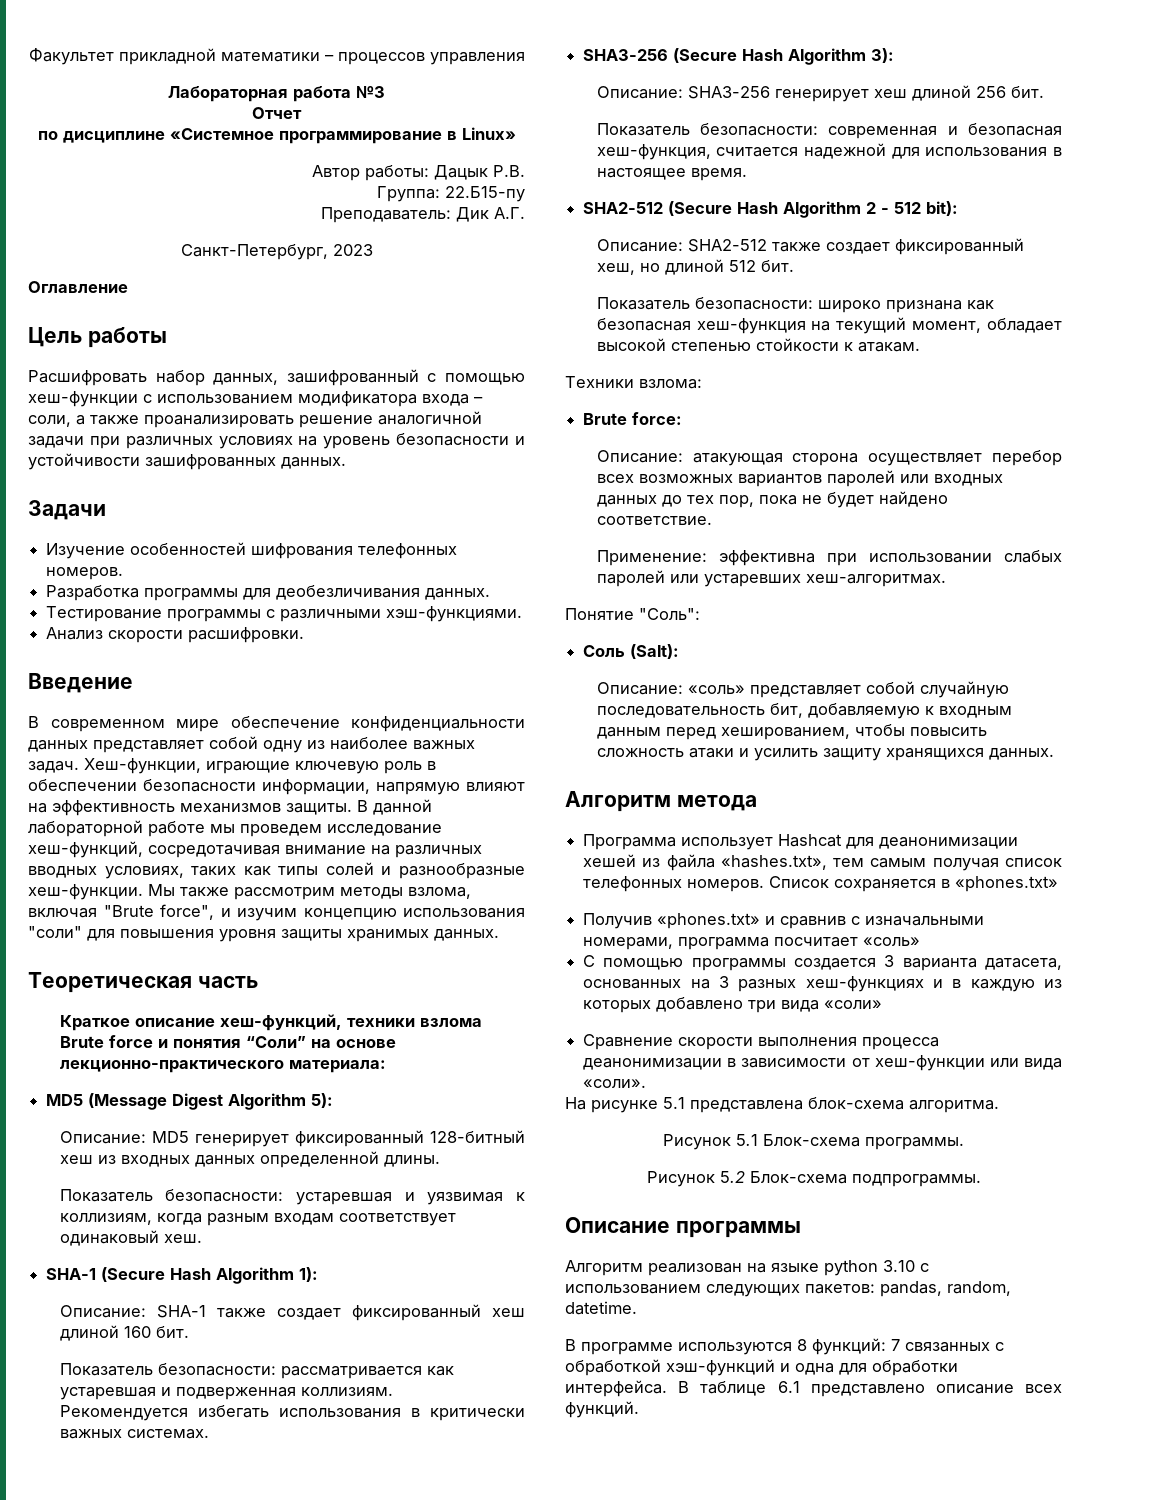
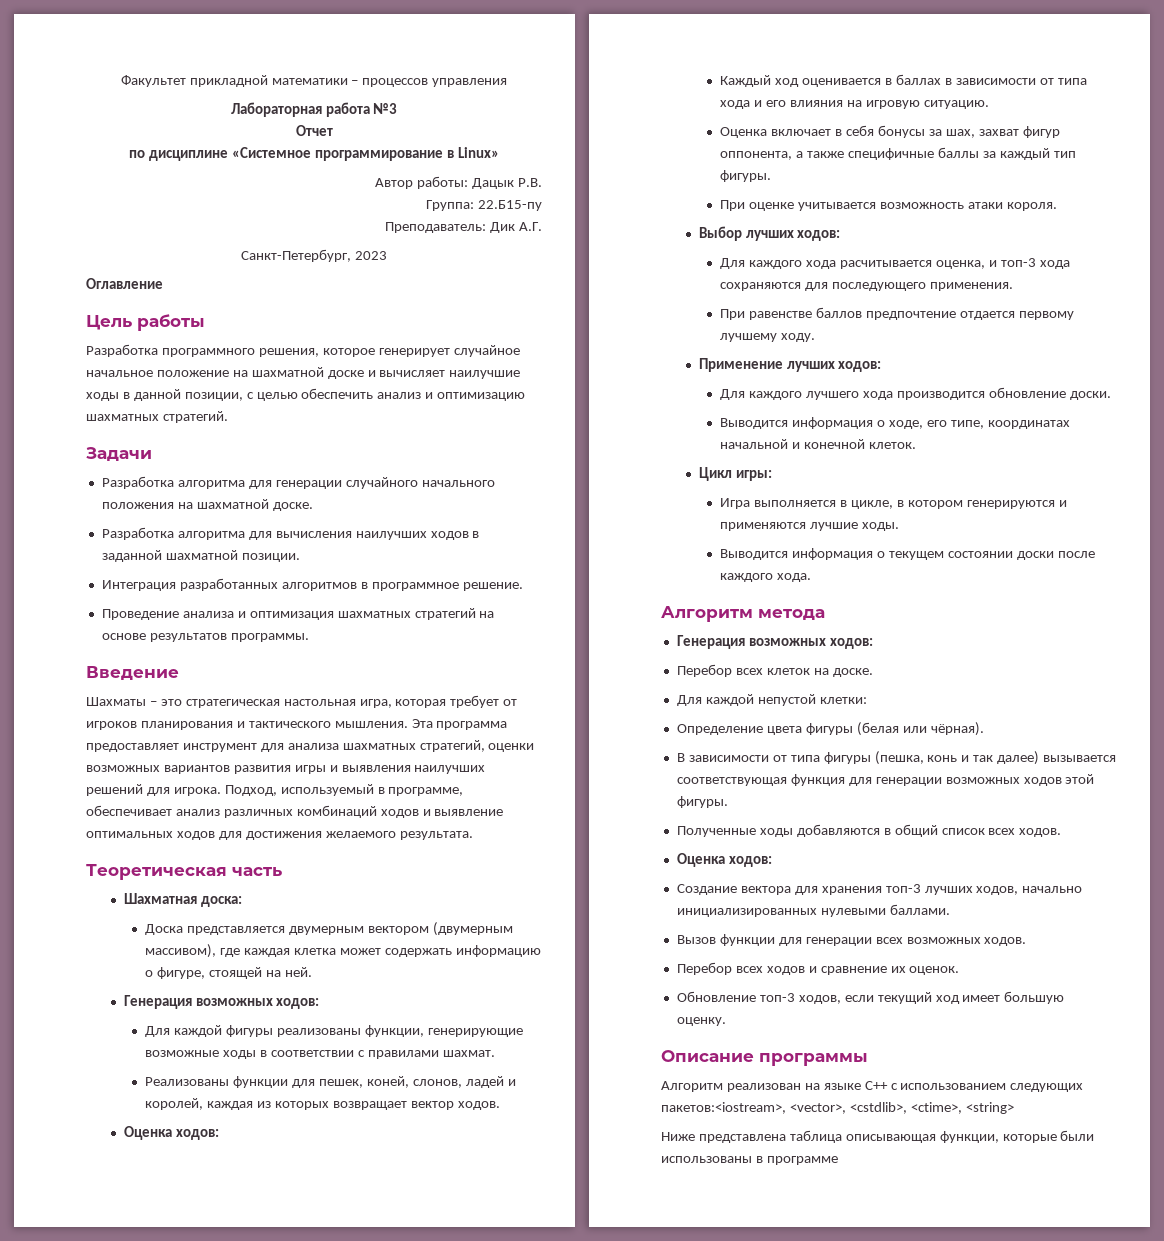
[28,369,525,386] [28,391,483,407] [28,411,482,428] [28,433,525,449] [28,453,346,470] [28,500,106,520] [46,542,458,559] [46,567,124,580] [46,585,491,601] [46,606,523,622] [46,627,305,643] [28,673,133,693] [28,716,525,732] [28,736,475,753] [28,758,436,774] [28,779,525,795] [28,799,432,816] [28,820,442,837] [28,841,482,858] [28,862,525,879] [28,884,471,900] [28,904,525,921] [28,926,499,942] [28,972,258,993] [59,1014,482,1031] [59,1035,396,1048] [59,1060,386,1073] [46,1093,334,1110] [59,1130,525,1147] [59,1151,440,1168] [59,1189,525,1205] [59,1213,456,1226] [59,1230,202,1246] [46,1267,319,1284] [59,1304,525,1321] [59,1325,189,1341] [59,1363,454,1379] [59,1387,393,1400] [59,1405,525,1421] [59,1429,209,1439] [583,48,895,65] [596,85,1044,102] [596,123,1062,139] [596,143,1062,160] [596,168,747,181] [583,201,959,218] [596,238,1024,255] [596,259,794,275] [596,297,994,313] [596,317,1062,334] [596,338,920,352] [565,376,702,389] [583,412,683,425] [596,450,1062,466] [596,470,1003,487] [596,491,948,508] [596,516,712,525] [596,550,1062,566] [596,570,946,587] [565,608,700,620] [583,644,680,659] [596,681,1009,698] [596,703,1012,719] [596,724,987,740] [596,748,1054,761] [565,791,757,812] [583,834,1019,850] [583,854,1062,871] [583,876,1059,892] [583,913,985,929] [583,937,921,950] [583,955,1062,971] [583,976,1062,992] [583,997,883,1013] [583,1034,940,1050] [583,1055,1062,1071] [583,1079,647,1088] [565,1097,999,1113] [663,1134,964,1150] [646,1171,981,1187] Расшифровать набор данных, зашифрованный с помощью хеш-функции с использованием модификатора входа – соли, а также проанализировать решение аналогичной задачи при различных условиях на уровень безопасности и устойчивости зашифрованных данных. // Задачи // Изучение особенностей шифрования телефонных номеров. // Разработка программы для деобезличивания данных. // Тестирование программы с различными хэш-функциями. // Анализ скорости расшифровки. // Введение // В современном мире обеспечение конфиденциальности данных представляет собой одну из наиболее важных задач. Хеш-функции, играющие ключевую роль в обеспечении безопасности информации, напрямую влияют на эффективность механизмов защиты. В данной лабораторной работе мы проведем исследование хеш-функций, сосредотачивая внимание на различных вводных условиях, таких как типы солей и разнообразные хеш-функции. Мы также рассмотрим методы взлома, включая "Brute force", и изучим концепцию использования "соли" для повышения уровня защиты хранимых данных. // Теоретическая часть // Краткое описание хеш-функций, техники взлома Brute force и понятия “Соли” на основе лекционно-практического материала: // MD5 (Message Digest Algorithm 5): // Описание: MD5 генерирует фиксированный 128-битный хеш из входных данных определенной длины. // Показатель безопасности: устаревшая и уязвимая к коллизиям, когда разным входам соответствует одинаковый хеш. // SHA-1 (Secure Hash Algorithm 1): // Описание: SHA-1 также создает фиксированный хеш длиной 160 бит. // Показатель безопасности: рассматривается как устаревшая и подверженная коллизиям. Рекомендуется избегать использования в критически важных системах. // SHA3-256 (Secure Hash Algorithm 3): // Описание: SHA3-256 генерирует хеш длиной 256 бит. // Показатель безопасности: современная и безопасная хеш-функция, считается надежной для использования в настоящее время. // SHA2-512 (Secure Hash Algorithm 2 - 512 bit): // Описание: SHA2-512 также создает фиксированный хеш, но длиной 512 бит. // Показатель безопасности: широко признана как безопасная хеш-функция на текущий момент, обладает высокой степенью стойкости к атакам. // Техники взлома: // Brute force: // Описание: атакующая сторона осуществляет перебор всех возможных вариантов паролей или входных данных до тех пор, пока не будет найдено соответствие. // Применение: эффективна при использовании слабых паролей или устаревших хеш-алгоритмах. // Понятие "Соль": // Соль (Salt): // Описание: «соль» представляет собой случайную последовательность бит, добавляемую к входным данным перед хешированием, чтобы повысить сложность атаки и усилить защиту хранящихся данных. // Алгоритм метода // Программа использует Hashcat для деанонимизации хешей из файла «hashes.txt», тем самым получая список телефонных номеров. Список сохраняется в «phones.txt» // Получив «phones.txt» и сравнив с изначальными номерами, программа посчитает «соль» // С помощью программы создается 3 варианта датасета, основанных на 3 разных хеш-функциях и в каждую из которых добавлено три вида «соли» // Сравнение скорости выполнения процесса деанонимизации в зависимости от хеш-функции или вида «соли». // На рисунке 5.1 представлена блок-схема алгоритма. // Рисунок 5.1 Блок-схема программы. // Рисунок 5.2 Блок-схема подпрограммы. -> [86,344,520,357] [86,367,521,379] [86,388,526,401] [86,411,228,423] [86,447,152,461] [101,476,495,489] [101,499,313,511] [101,527,480,540] [101,550,300,562] [101,578,523,591] [101,608,495,620] [101,633,309,642] [86,666,179,680] [86,695,518,708] [86,719,508,730] [86,740,535,752] [86,765,486,774] [86,784,464,796] [86,805,504,818] [86,831,473,840] [86,864,282,880] [123,893,242,907] [145,922,513,936] [145,944,541,958] [145,967,312,979] [123,995,320,1009] [145,1025,523,1037] [145,1050,495,1059] [145,1076,516,1088] [145,1098,500,1110] [123,1126,219,1140] [720,74,1087,87] [720,100,989,109] [720,125,1060,138] [720,147,1076,160] [720,170,772,182] [720,200,1057,211] [698,226,841,241] [720,258,1070,269] [720,282,1014,291] [720,307,1074,320] [720,333,816,342] [698,358,882,372] [720,387,1111,400] [720,417,1070,429] [720,439,917,449] [698,467,772,481] [720,498,1067,509] [720,522,900,531] [720,548,1095,560] [720,573,812,582] [661,606,825,622] [676,635,873,649] [676,664,873,677] [676,694,867,706] [676,722,984,736] [676,751,1117,765] [676,774,1095,786] [676,796,728,808] [676,824,1062,837] [676,853,772,867] [676,884,1083,895] [676,904,950,917] [676,934,1027,946] [676,962,960,975] [676,991,1065,1004] [676,1017,726,1026] Разработка программного решения, которое генерирует случайное начальное положение на шахматной доске и вычисляет наилучшие ходы в данной позиции, с целью обеспечить анализ и оптимизацию шахматных стратегий. // Задачи // Разработка алгоритма для генерации случайного начального положения на шахматной доске. // Разработка алгоритма для вычисления наилучших ходов в заданной шахматной позиции. // Интеграция разработанных алгоритмов в программное решение. // Проведение анализа и оптимизация шахматных стратегий на основе результатов программы. // Введение // Шахматы – это стратегическая настольная игра, которая требует от игроков планирования и тактического мышления. Эта программа предоставляет инструмент для анализа шахматных стратегий, оценки возможных вариантов развития игры и выявления наилучших решений для игрока. Подход, используемый в программе, обеспечивает анализ различных комбинаций ходов и выявление оптимальных ходов для достижения желаемого результата. // Теоретическая часть // Шахматная доска: // Доска представляется двумерным вектором (двумерным массивом), где каждая клетка может содержать информацию о фигуре, стоящей на ней. // Генерация возможных ходов: // Для каждой фигуры реализованы функции, генерирующие возможные ходы в соответствии с правилами шахмат. // Реализованы функции для пешек, коней, слонов, ладей и королей, каждая из которых возвращает вектор ходов. // Оценка ходов: // Каждый ход оценивается в баллах в зависимости от типа хода и его влияния на игровую ситуацию. // Оценка включает в себя бонусы за шах, захват фигур оппонента, а также специфичные баллы за каждый тип фигуры. // При оценке учитывается возможность атаки короля. // Выбор лучших ходов: // Для каждого хода расчитывается оценка, и топ-3 хода сохраняются для последующего применения. // При равенстве баллов предпочтение отдается первому лучшему ходу. // Применение лучших ходов: // Для каждого лучшего хода производится обновление доски. // Выводится информация о ходе, его типе, координатах начальной и конечной клеток. // Цикл игры: // Игра выполняется в цикле, в котором генерируются и применяются лучшие ходы. // Выводится информация о текущем состоянии доски после каждого хода. // Алгоритм метода // Генерация возможных ходов: // Перебор всех клеток на доске. // Для каждой непустой клетки: // Определение цвета фигуры (белая или чёрная). // В зависимости от типа фигуры (пешка, конь и так далее) вызывается соответствующая функция для генерации возможных ходов этой фигуры. // Полученные ходы добавляются в общий список всех ходов. // Оценка ходов: // Создание вектора для хранения топ-3 лучших ходов, начально инициализированных нулевыми баллами. // Вызов функции для генерации всех возможных ходов. // Перебор всех ходов и сравнение их оценок. // Обновление топ-3 ходов, если текущий ход имеет большую оценку.
[824,1260,915,1276] python 3.10 -> [864,1081,888,1090] С++
[805,1281,1011,1297] [565,1301,637,1315] [565,1338,1004,1355] [565,1359,958,1376] [565,1380,1062,1397] [565,1401,639,1418] пакетов: pandas, random, datetime. // В программе используются 8 функций: 7 связанных с обработкой хэш-функций и одна для обработки интерфейса. В таблице 6.1 представлено описание всех функций. -> [661,1102,1014,1114] [661,1130,1095,1143] [661,1156,838,1165] пакетов:<iostream>, <vector>, <cstdlib>, <ctime>, <string> // Ниже представлена таблица описывающая функции, которые были использованы в программе

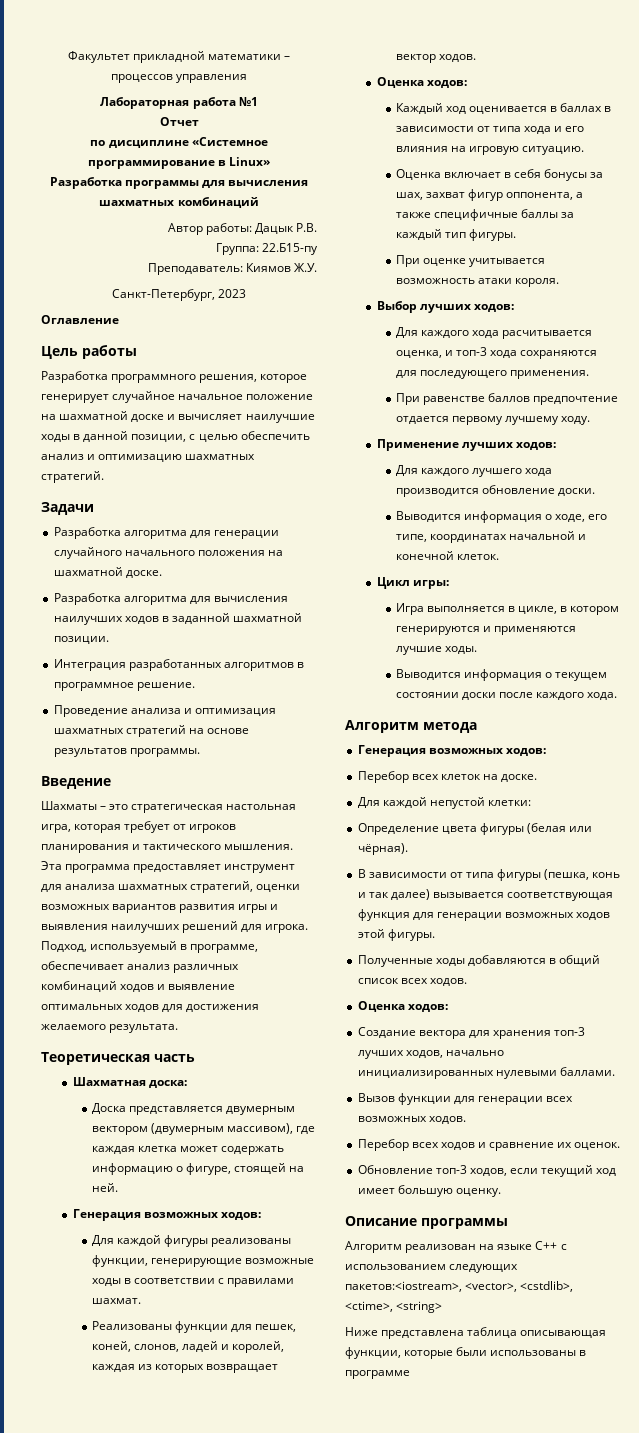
[373,103,398,114] №3 -> [238,97,258,106] №1
(499, 152) none -> [49,177,309,189] [99,197,259,208] // Разработка программы для вычисления шахматных комбинаций
[490,222,542,233] Дик А.Г. -> [245,263,317,272] Киямов Ж.У.

